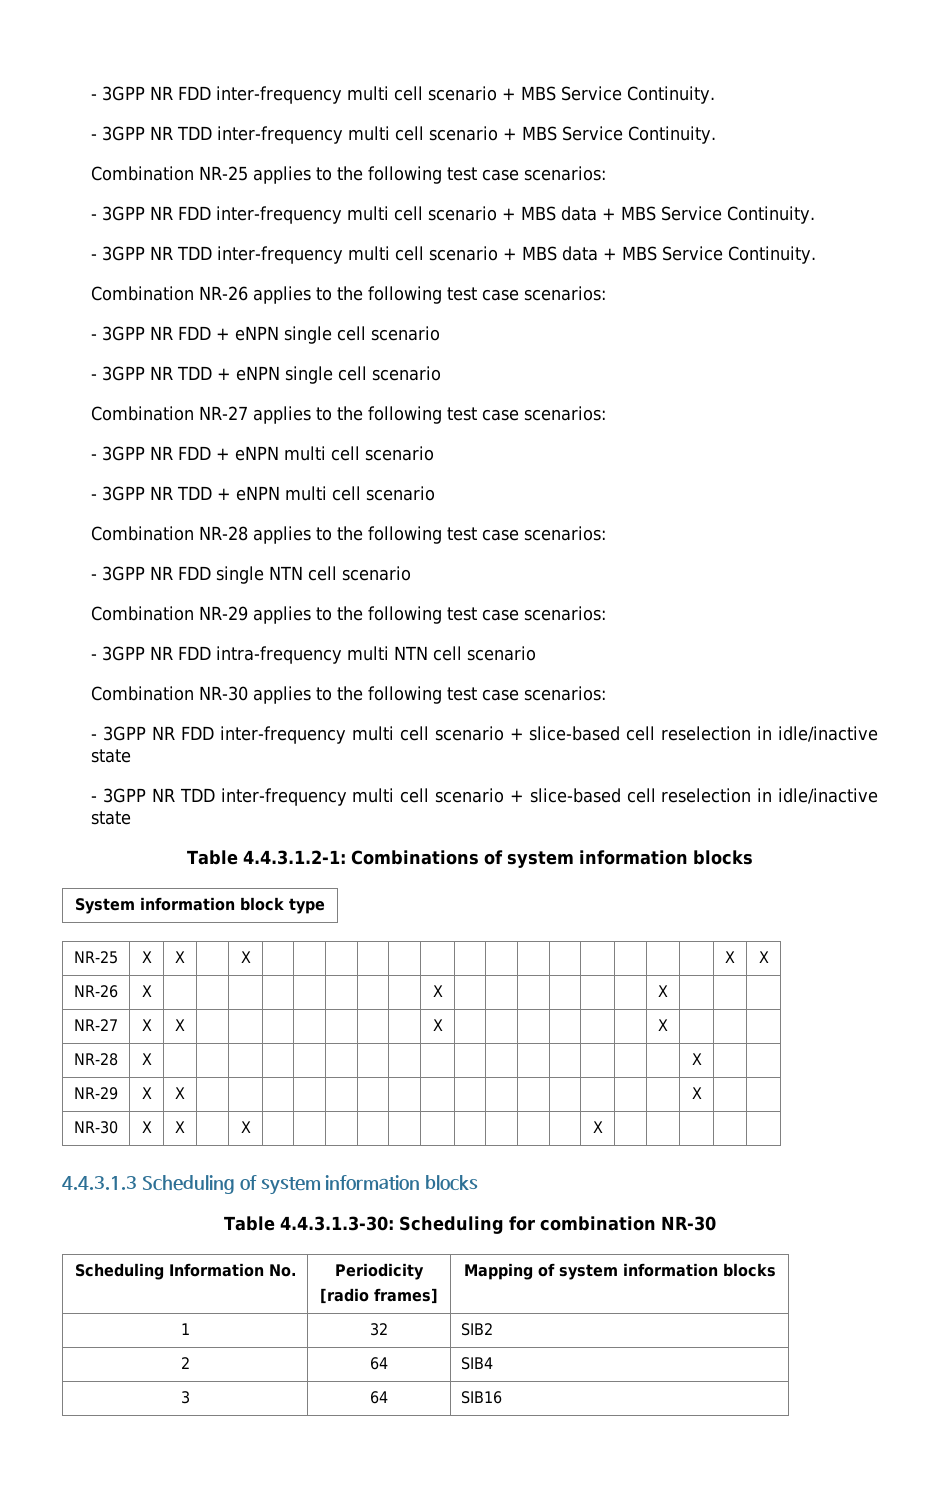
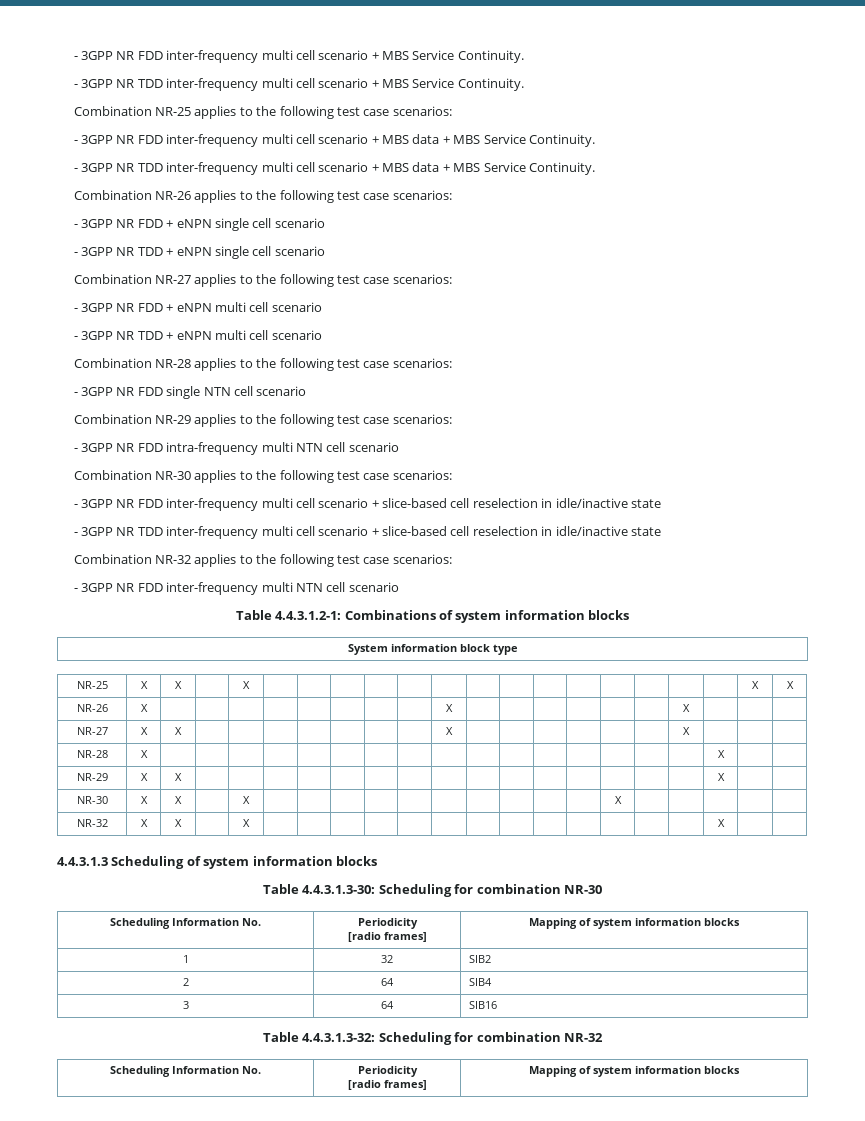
(132, 818) none -> [73,554,452,567] [73,582,399,595] // Combination NR-32 applies to the following test case scenarios: // - 3GPP NR FDD inter-frequency multi NTN cell scenario
(603, 1127) none -> [76,819,108,827] [140,819,148,827] [175,819,182,827] [243,819,250,827] [717,819,725,827] // NR-32 | X | X | | X | | | | | | | | | | | | | | X | |
(503, 1397) none -> [263,1032,603,1045] [110,1066,261,1077] [357,1066,418,1077] [347,1080,427,1090] [529,1066,740,1077] // Table 4.4.3.1.3-32: Scheduling for combination NR-32 // Scheduling Information No. | Periodicity // [radio frames] | Mapping of system information blocks

